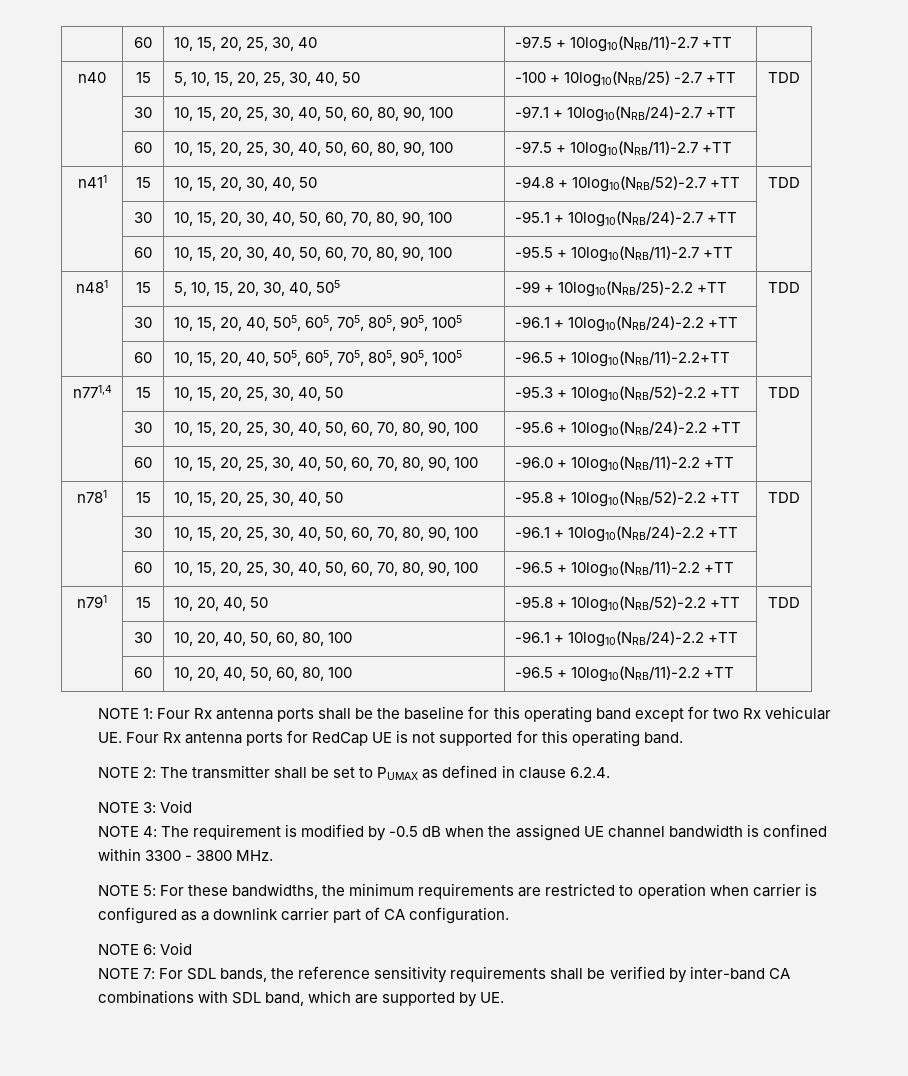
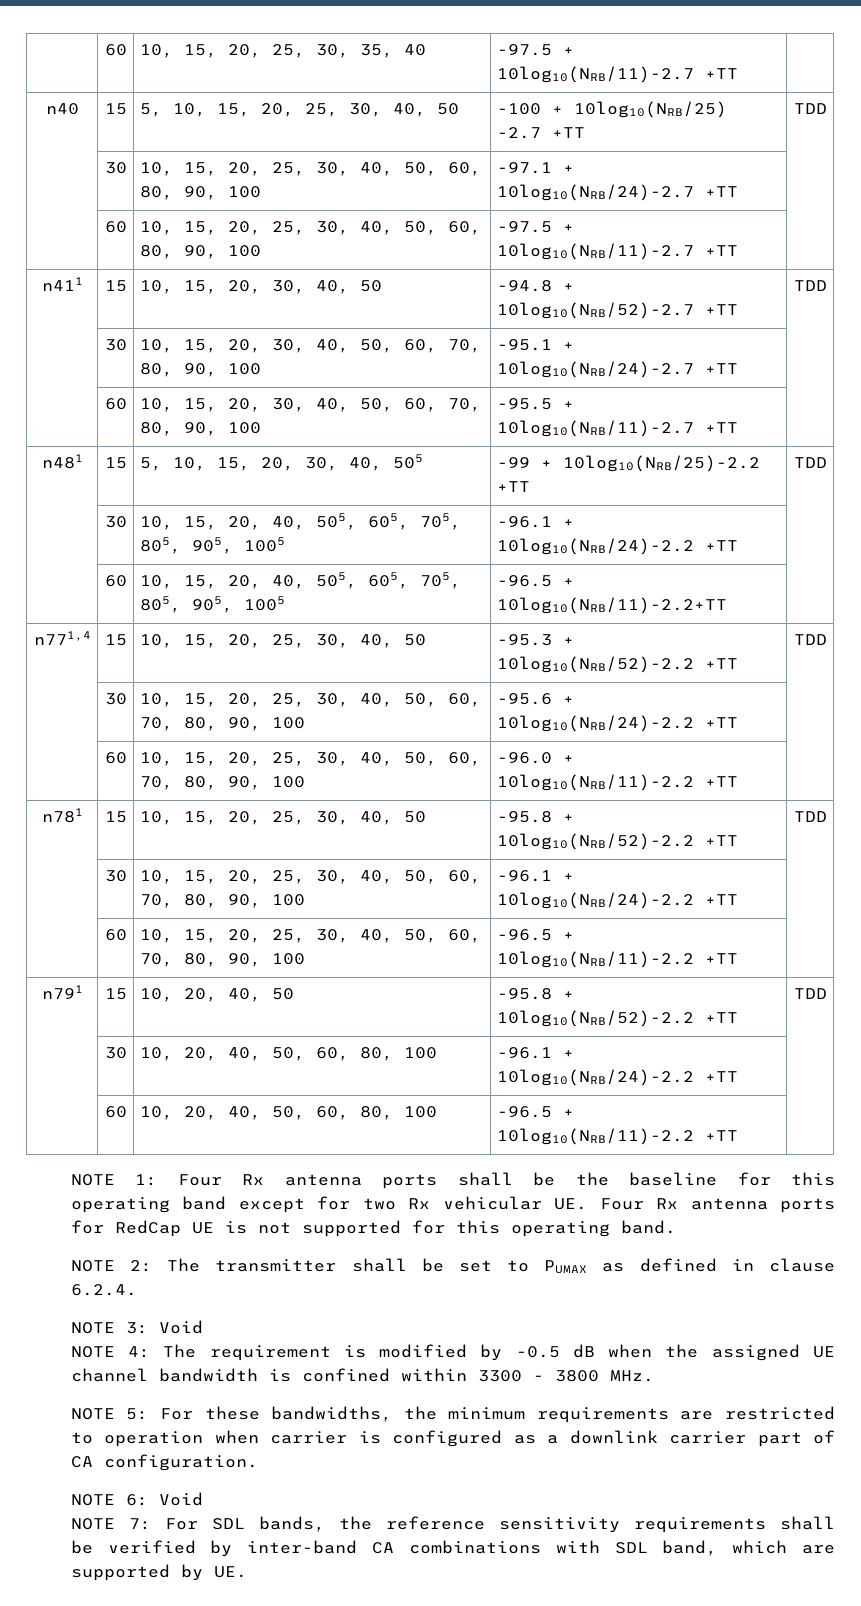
[134,37,152,48] [173,37,295,51] | 60 | 10, 15, 20, 25, 30, -> [104,44,127,56] [139,44,393,58] | 60 | 10, 15, 20, 25, 30, 35,

